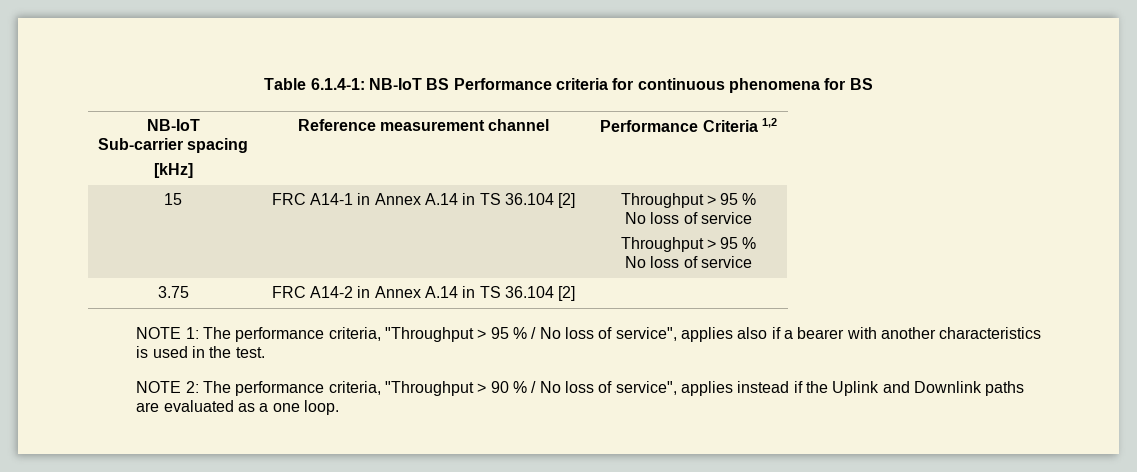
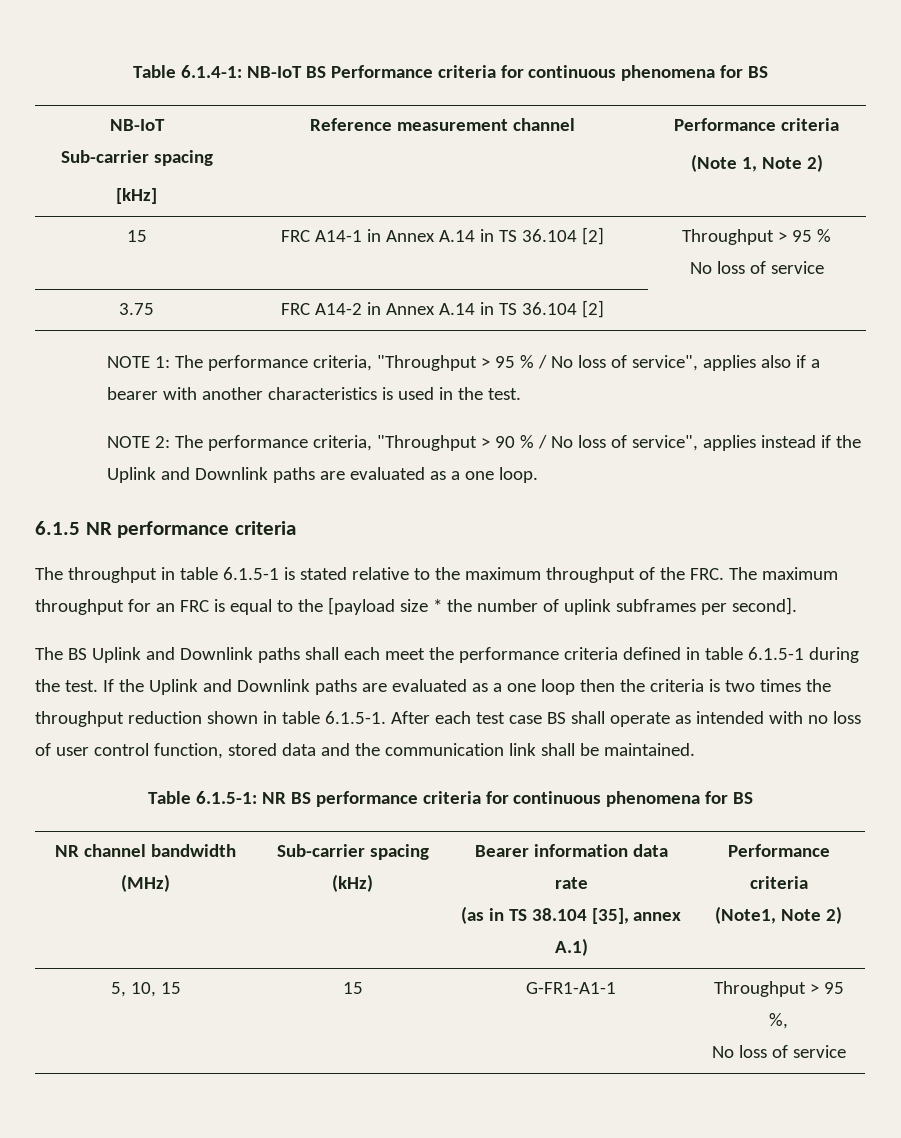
[702,118,777,132] Criteria 1,2 -> [780,118,839,131] [690,154,823,172] criteria // (Note 1, Note 2)
[620,237,757,252] [625,256,752,268] // Throughput > 95 % // No loss of service -> (824, 267) none
(340, 407) none -> [35,521,296,538] [35,567,838,583] [35,597,797,615] [35,647,859,663] [35,679,831,695] [35,711,861,727] [35,743,695,759] [147,791,754,807] [55,844,236,857] [121,874,170,892] [276,844,429,860] [332,874,373,892] [474,844,668,857] [554,877,588,889] [460,906,682,924] [554,938,588,956] [727,844,830,857] [749,876,808,889] [715,906,842,924] [110,982,181,997] [342,982,363,994] [526,982,616,994] [713,981,844,997] [769,1013,788,1029] [711,1045,846,1058] // 6.1.5 NR performance criteria // The throughput in table 6.1.5-1 is stated relative to the maximum throughput of the FRC. The maximum throughput for an FRC is equal to the [payload size * the number of uplink subframes per second]. // The BS Uplink and Downlink paths shall each meet the performance criteria defined in table 6.1.5-1 during the test. If the Uplink and Downlink paths are evaluated as a one loop then the criteria is two times the throughput reduction shown in table 6.1.5-1. After each test case BS shall operate as intended with no loss of user control function, stored data and the communication link shall be maintained. // Table 6.1.5-1: NR BS performance criteria for continuous phenomena for BS // NR channel bandwidth (MHz) | Sub-carrier spacing (kHz) | Bearer information data rate // (as in TS 38.104 [35], annex A.1) | Performance criteria // (Note1, Note 2) // 5, 10, 15 | 15 | G-FR1-A1-1 | Throughput > 95 %, // No loss of service

